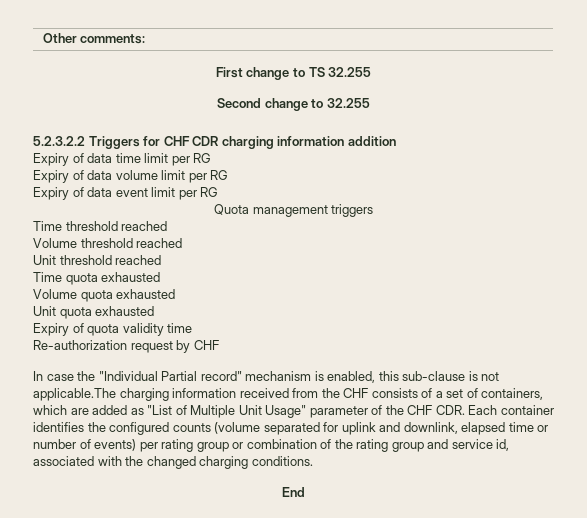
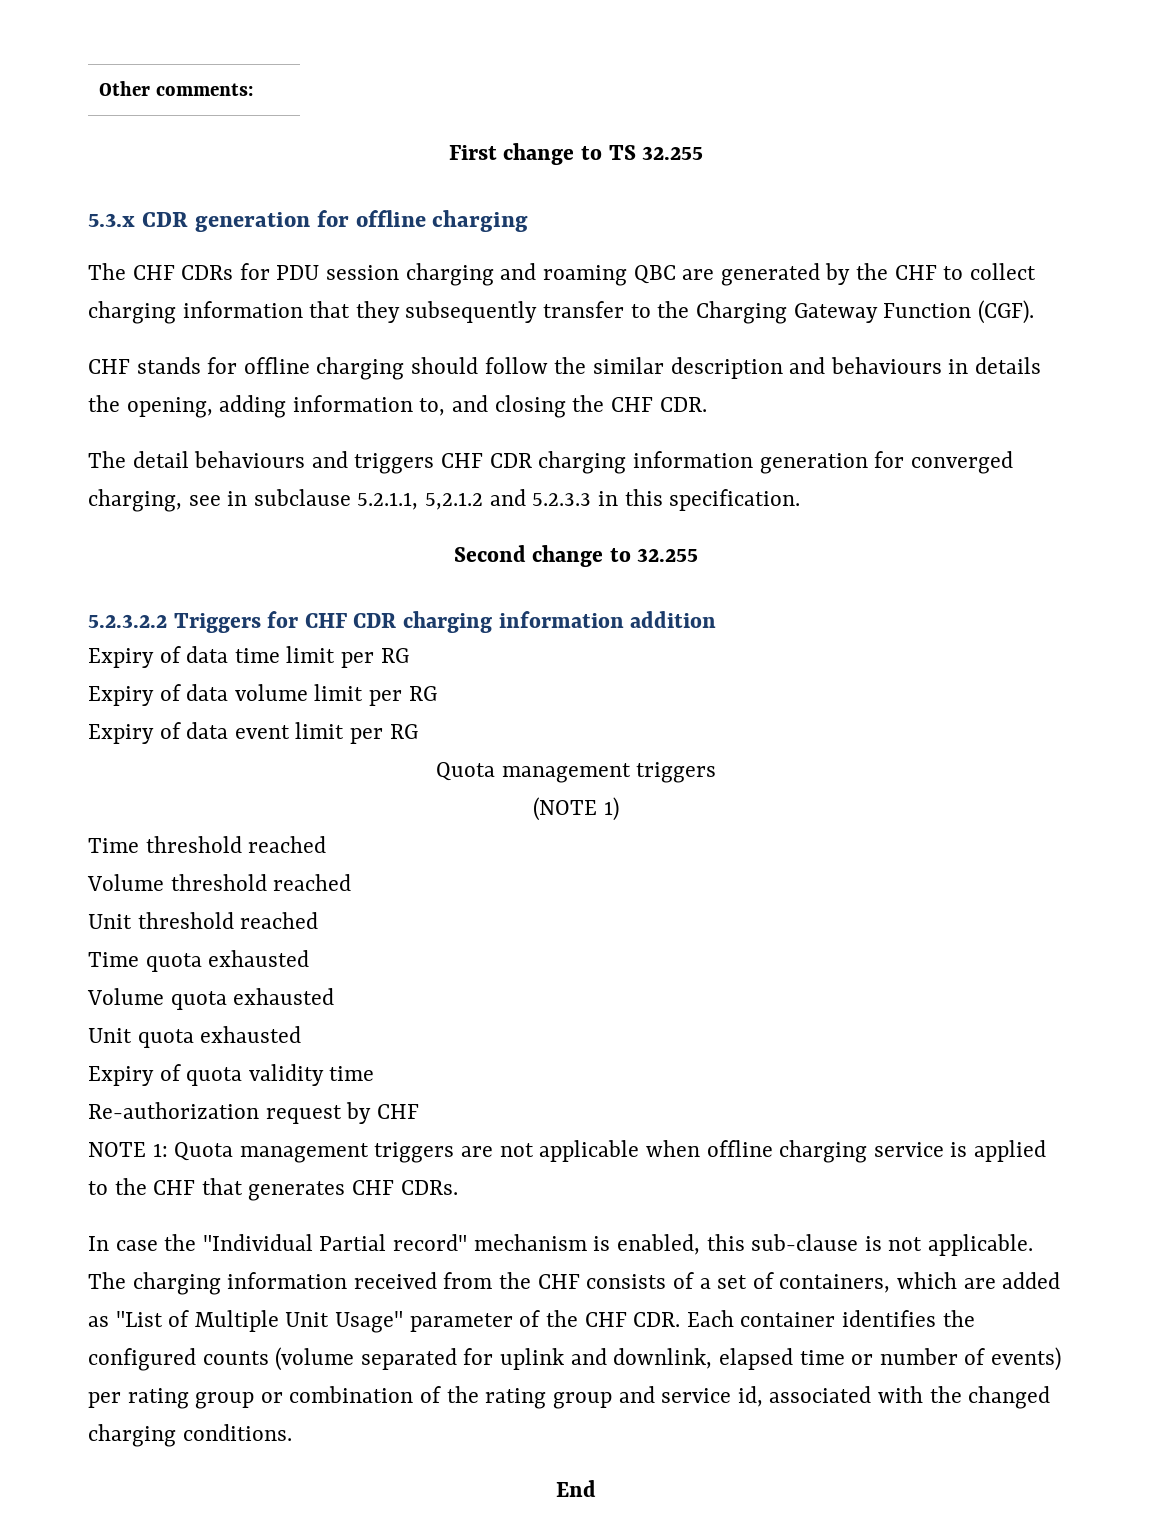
(372, 72) none -> [88,210,529,232] [88,263,1036,286] [88,300,1034,324] [88,357,1041,380] [88,395,707,418] [88,451,1013,474] [88,489,801,512] // 5.3.x CDR generation for offline charging // The CHF CDRs for PDU session charging and roaming QBC are generated by the CHF to collect charging information that they subsequently transfer to the Charging Gateway Function (CGF). // CHF stands for offline charging should follow the similar description and behaviours in details the opening, adding information to, and closing the CHF CDR. // The detail behaviours and triggers CHF CDR charging information generation for converged charging, see in subclause 5.2.1.1, 5,2.1.2 and 5.2.3.3 in this specification.
(374, 210) none -> [533,797,619,821] // (NOTE 1)
(219, 345) none -> [88,1140,1046,1163] [88,1178,458,1201] // NOTE 1: Quota management triggers are not applicable when offline charging service is applied to the CHF that generates CHF CDRs.
[33,388,116,401] applicable.The -> [927,1234,1033,1256] [88,1272,126,1289] applicable. The

